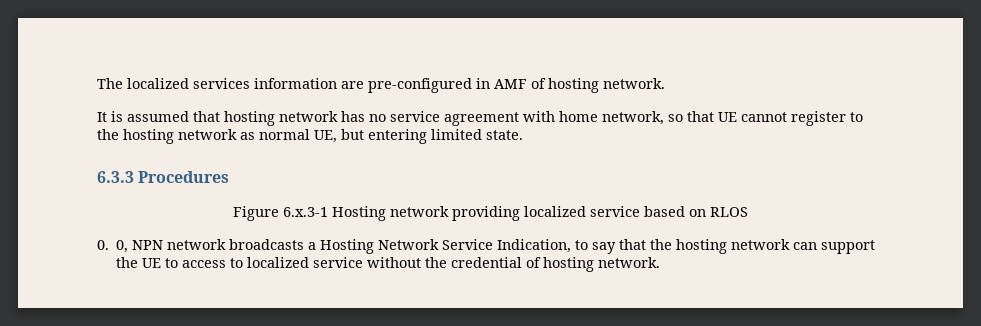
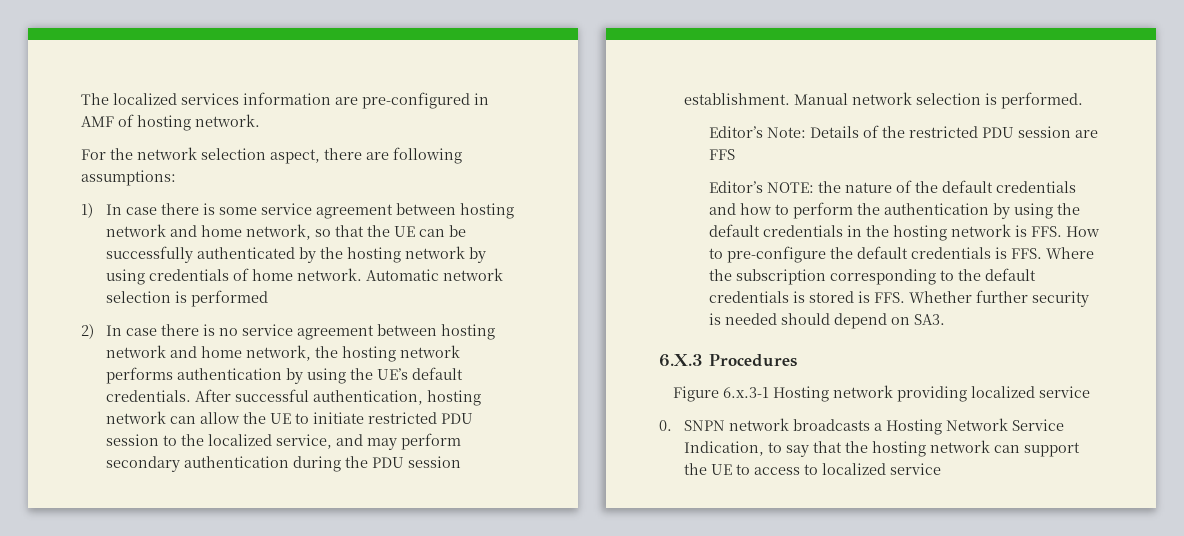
[97,111,863,126] [97,129,523,144] [97,171,134,183] It is assumed that hosting network has no service agreement with home network, so that UE cannot register to the hosting network as normal UE, but entering limited state. // 6.3.3 -> [81,147,462,164] [81,170,176,186] [81,203,515,219] [106,224,467,240] [106,246,487,263] [106,268,504,285] [106,290,269,307] [81,324,496,340] [106,345,461,362] [106,367,464,384] [106,389,482,406] [106,411,474,424] [106,433,462,450] [106,456,462,472] [684,92,1084,109] [709,125,1099,138] [709,149,736,160] [709,180,1077,193] [709,202,1081,219] [709,224,1101,241] [709,246,1095,263] [709,268,1037,285] [709,290,1090,307] [709,313,946,329] [659,354,702,367] For the network selection aspect, there are following assumptions: // 1) In case there is some service agreement between hosting network and home network, so that the UE can be successfully authenticated by the hosting network by using credentials of home network. Automatic network selection is performed // 2) In case there is no service agreement between hosting network and home network, the hosting network performs authentication by using the UE’s default credentials. After successful authentication, hosting network can allow the UE to initiate restricted PDU session to the localized service, and may perform secondary authentication during the PDU session establishment. Manual network selection is performed. // Editor’s Note: Details of the restricted PDU session are FFS // Editor’s NOTE: the nature of the default credentials and how to perform the authentication by using the default credentials in the hosting network is FFS. How to pre-configure the default credentials is FFS. Where the subscription corresponding to the default credentials is stored is FFS. Whether further security is needed should depend on SA3. // 6.X.3
[644,206,748,217] based on RLOS -> (1090, 392) none
[116,240,164,253] 0, NPN -> [684,420,726,431] SNPN
[367,257,661,272] without the credential of hosting network. -> (942, 469) none

